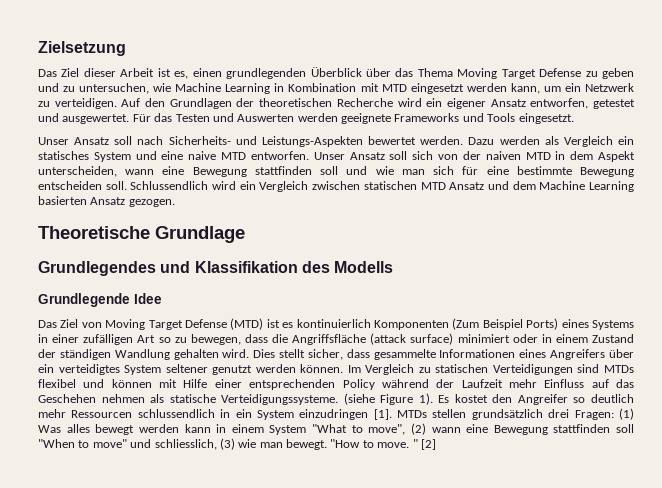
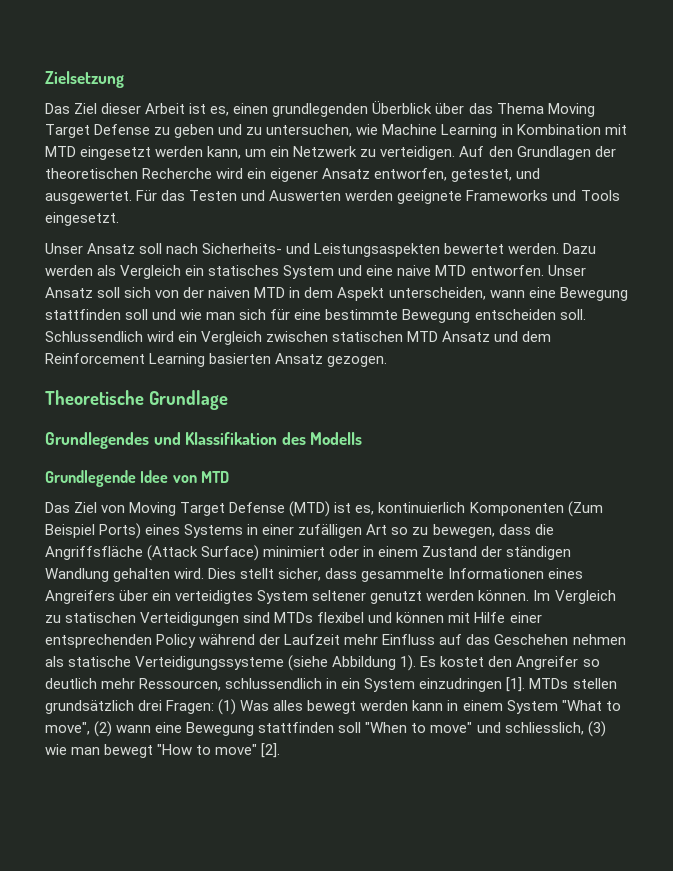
[592,99,635,109] getestet -> [451,169,513,182] getestet,
[261,136,363,147] Leistungs-Aspekten -> [314,243,441,257] Leistungsaspekten
[539,181,586,190] Machine -> [45,353,145,364] Reinforcement
(162, 298) none -> [172,471,229,483] von MTD
[282,322,294,328] es -> [355,505,375,515] es,
[370,333,454,345] (attack surface) -> [147,545,260,561] (Attack Surface)
[221,393,414,405] Verteidigungssysteme. (siehe Figure -> [135,655,397,671] Verteidigungssysteme (siehe Abbildung
[71,410,133,418] Ressourcen -> [139,678,222,691] Ressourcen,
[286,439,327,450] bewegt. -> [104,744,154,758] bewegt
[377,439,436,450] move. " [2] -> [215,743,281,758] move" [2].

